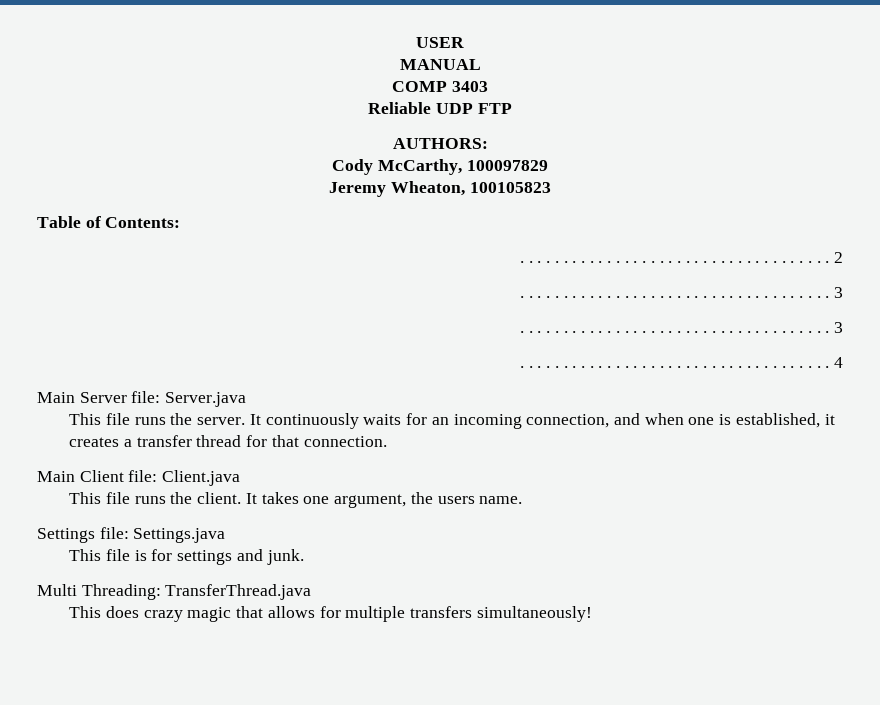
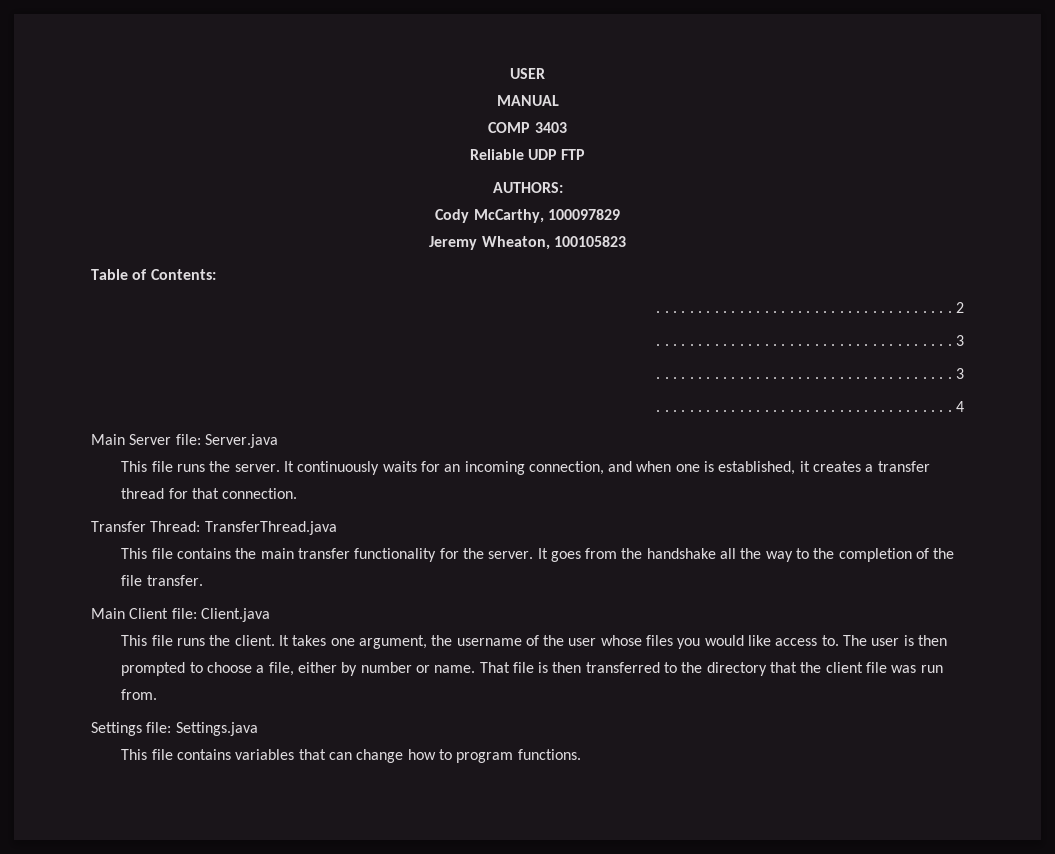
(387, 441) none -> [91,521,337,535] [121,548,955,562] [121,575,203,586] // Transfer Thread: TransferThread.java // This file contains the main transfer functionality for the server. It goes from the handshake all the way to the completion of the file transfer.
[437,496,523,504] users name. -> [456,635,948,649] [121,662,943,676] [121,689,158,700] username of the user whose files you would like access to. The user is then prompted to choose a file, either by number or name. That file is then transferred to the directory that the client file was run from.
[134,549,304,565] [37,584,312,600] [69,606,592,622] is for settings and junk. // Multi Threading: TransferThread.java // This does crazy magic that allows for multiple transfers simultaneously! -> [176,749,581,763] contains variables that can change how to program functions.

